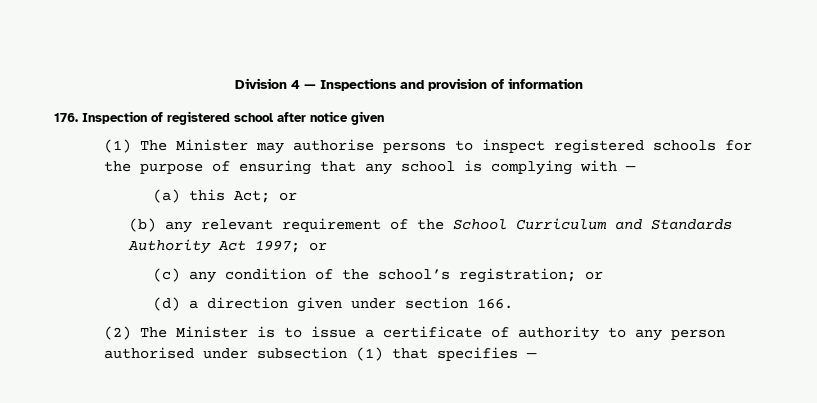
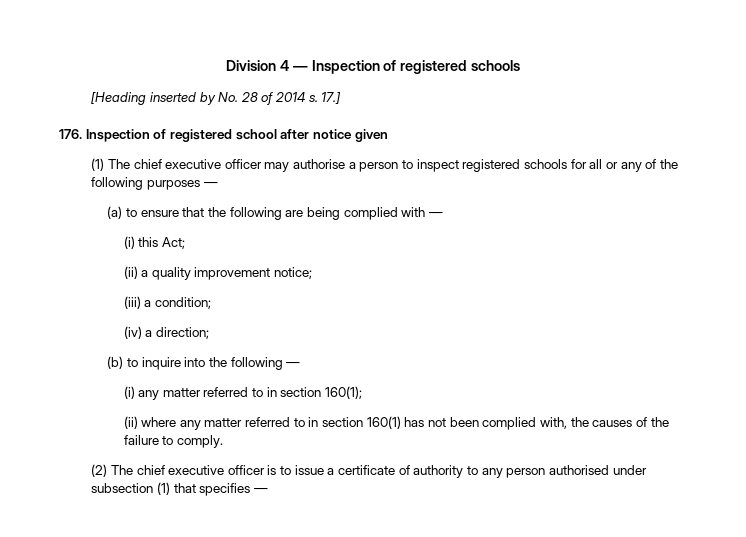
[319,78,583,91] Inspections and provision of information -> [311,60,521,74] [91,92,342,105] Inspection of registered schools // [Heading inserted by No. 28 of 2014 s. 17.]
[175,139,446,154] Minister may authorise persons -> [133,159,399,172] chief executive officer may authorise a person
[103,160,572,175] the purpose of ensuring that any school is complying -> [589,159,678,172] [91,177,218,190] [107,206,398,220] all or any of the following purposes — // (a) to ensure that the following are being complied
[153,189,181,203] (a) -> [123,236,135,249] (i)
[279,192,298,201] [128,218,732,233] [127,239,327,254] [153,268,604,283] [153,297,514,312] or // (b) any relevant requirement of the School Curriculum and Standards Authority Act 1997; or // (c) any condition of the school’s registration; or // (d) a direction given under section 166. -> [123,266,313,280] [123,296,211,309] [123,326,209,339] [107,356,301,370] [123,386,363,400] [123,416,669,430] [123,435,223,448] // (ii) a quality improvement notice; // (iii) a condition; // (iv) a direction; // (b) to inquire into the following — // (i) any matter referred to in section 160(1); // (ii) where any matter referred to in section 160(1) has not been complied with, the causes of the failure to comply.
[175,326,248,338] Minister -> [136,465,265,475] chief executive officer

